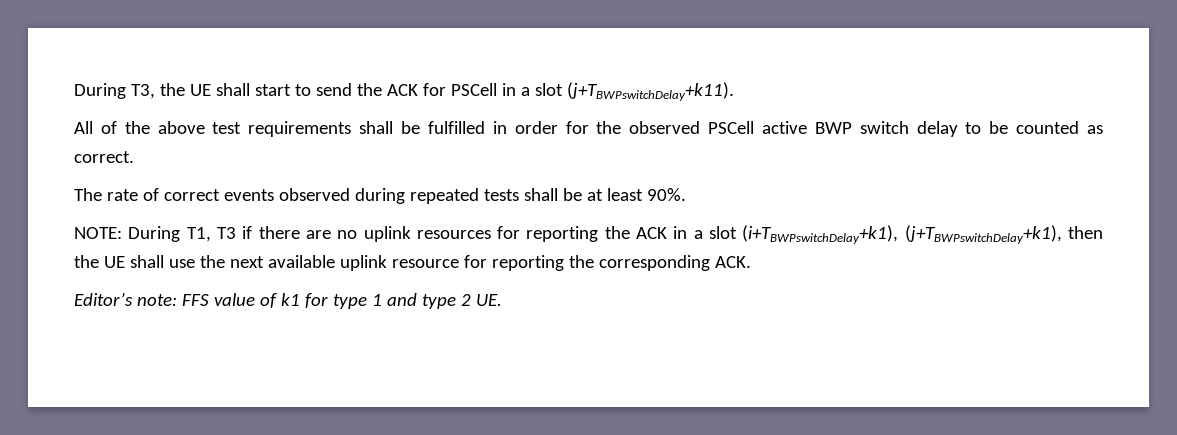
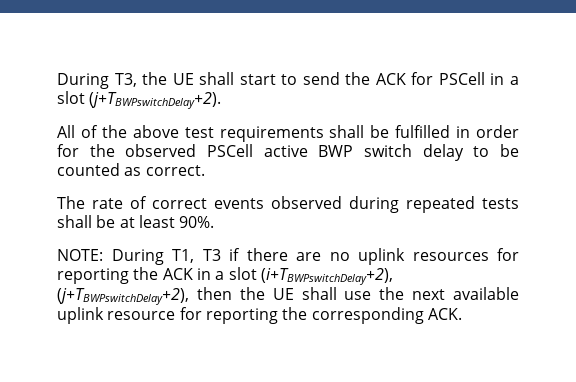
[566,82,734,101] (j+TBWPswitchDelay+k11). -> [89,92,222,109] (j+TBWPswitchDelay+2).
[742,225,1062,244] (i+TBWPswitchDelay+k1), (j+TBWPswitchDelay+k1), -> [260,268,393,285] [57,288,189,305] (i+TBWPswitchDelay+2), (j+TBWPswitchDelay+2),
[74,292,502,309] // Editor’s note: FFS value of k1 for type 1 and type 2 UE. -> (462, 314) none

